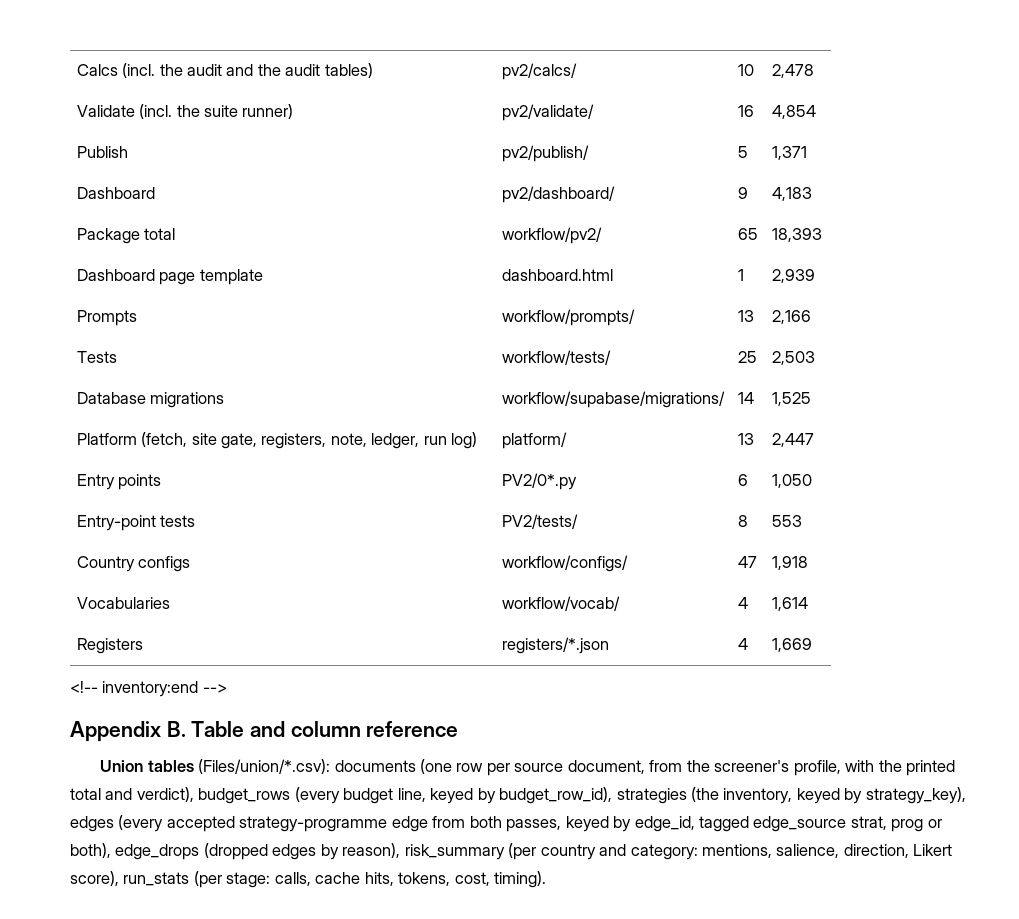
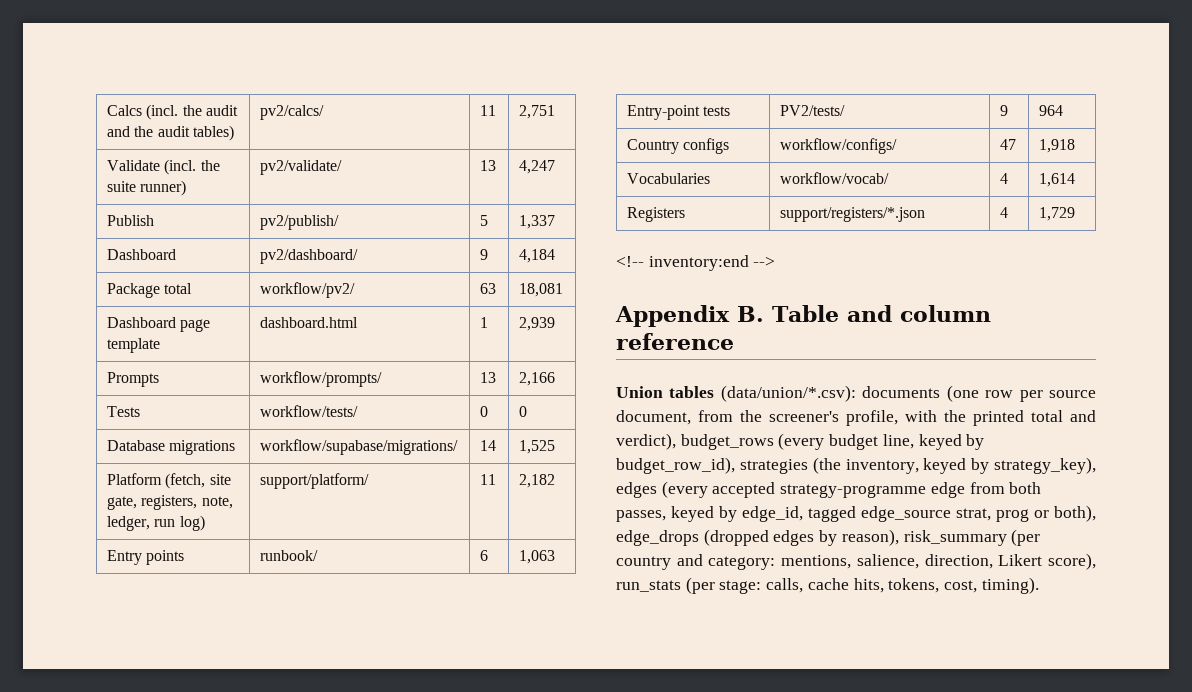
[737,64,754,76] [771,64,814,78] 10 | 2,478 -> [479,105,496,116] [518,105,555,119] 11 | 2,751
[737,105,754,117] [771,105,816,119] 16 | 4,854 -> [479,160,496,171] [518,160,555,174] 13 | 4,247
[771,146,807,160] 1,371 -> [518,215,555,229] 1,337
[771,187,812,201] 4,183 -> [518,249,555,263] 4,184
[737,228,758,240] [771,228,822,242] 65 | 18,393 -> [479,283,496,294] [518,283,563,297] 63 | 18,081
[737,351,757,363] [771,351,815,365] 25 | 2,503 -> [479,406,488,417] [518,406,527,417] 0 | 0
[501,432,567,449] [737,433,754,445] [771,433,814,447] platform/ | 13 | 2,447 -> [259,473,369,489] [479,474,496,485] [518,474,555,488] support/platform/ | 11 | 2,182
[501,473,577,490] PV2/0*.py -> [259,550,318,561] runbook/
[771,474,812,488] 1,050 -> [518,550,555,564] 1,063
[737,515,748,527] [771,515,802,527] 8 | 553 -> [999,105,1008,116] [1038,105,1063,116] 9 | 964
[501,637,609,654] [737,638,748,650] [771,638,812,652] registers/*.json | 4 | 1,669 -> [779,207,925,222] [999,207,1008,218] [1038,207,1075,221] support/registers/*.json | 4 | 1,729
[198,759,331,774] (Files/union/*.csv): -> [720,385,856,402] (data/union/*.csv):

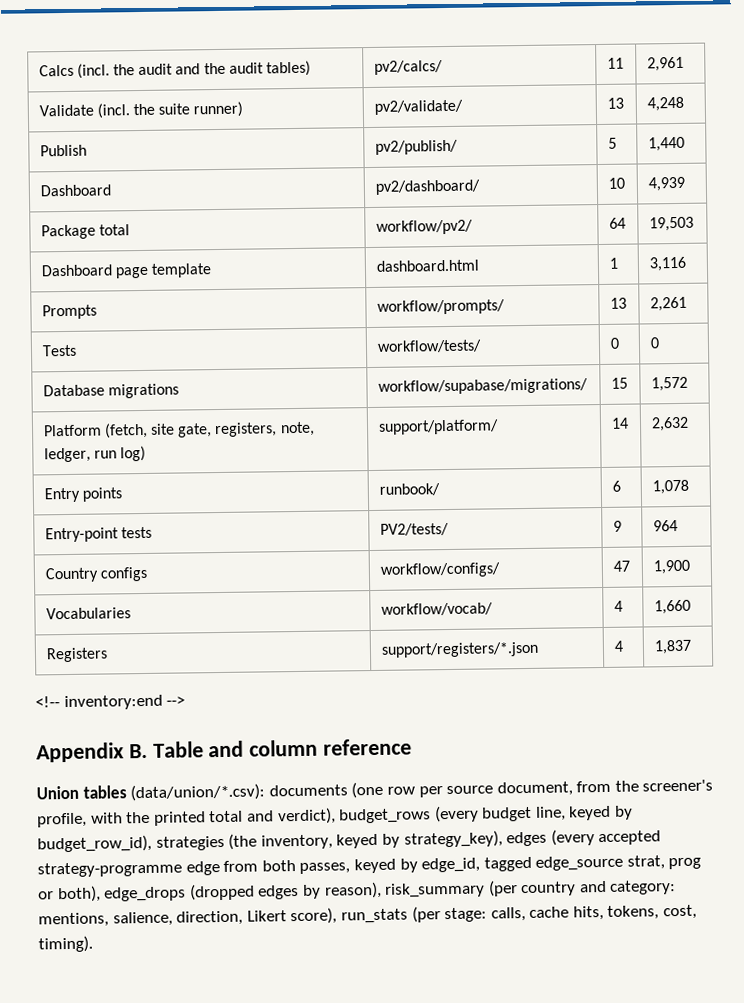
[518,105,555,119] 2,751 -> [646,56,684,72] 2,961
[518,160,555,174] 4,247 -> [646,96,684,112] 4,248
[518,215,555,229] 1,337 -> [647,136,685,152] 1,440
[479,249,488,260] [518,249,555,263] 9 | 4,184 -> [607,177,625,189] [647,176,685,192] 10 | 4,939
[479,283,496,294] [518,283,563,297] 63 | 18,081 -> [608,217,626,229] [648,216,694,232] 64 | 19,503
[518,317,555,331] 2,939 -> [648,256,687,272] 3,116
[518,372,555,386] 2,166 -> [649,296,687,312] 2,261
[479,440,496,451] [518,440,555,454] 14 | 1,525 -> [610,377,628,389] [650,376,688,392] 15 | 1,572
[479,474,496,485] [518,474,555,488] 11 | 2,182 -> [610,417,629,429] [650,416,689,432] 14 | 2,632
[518,550,555,564] 1,063 -> [651,479,689,495] 1,078
[1038,139,1075,153] 1,918 -> [652,559,690,575] 1,900
[1038,173,1075,187] 1,614 -> [653,599,691,615] 1,660
[1038,207,1075,221] 1,729 -> [653,639,692,655] 1,837

